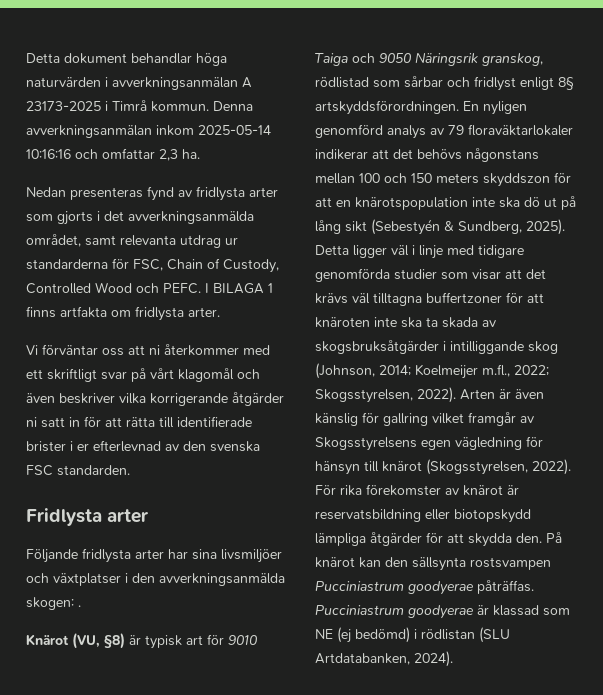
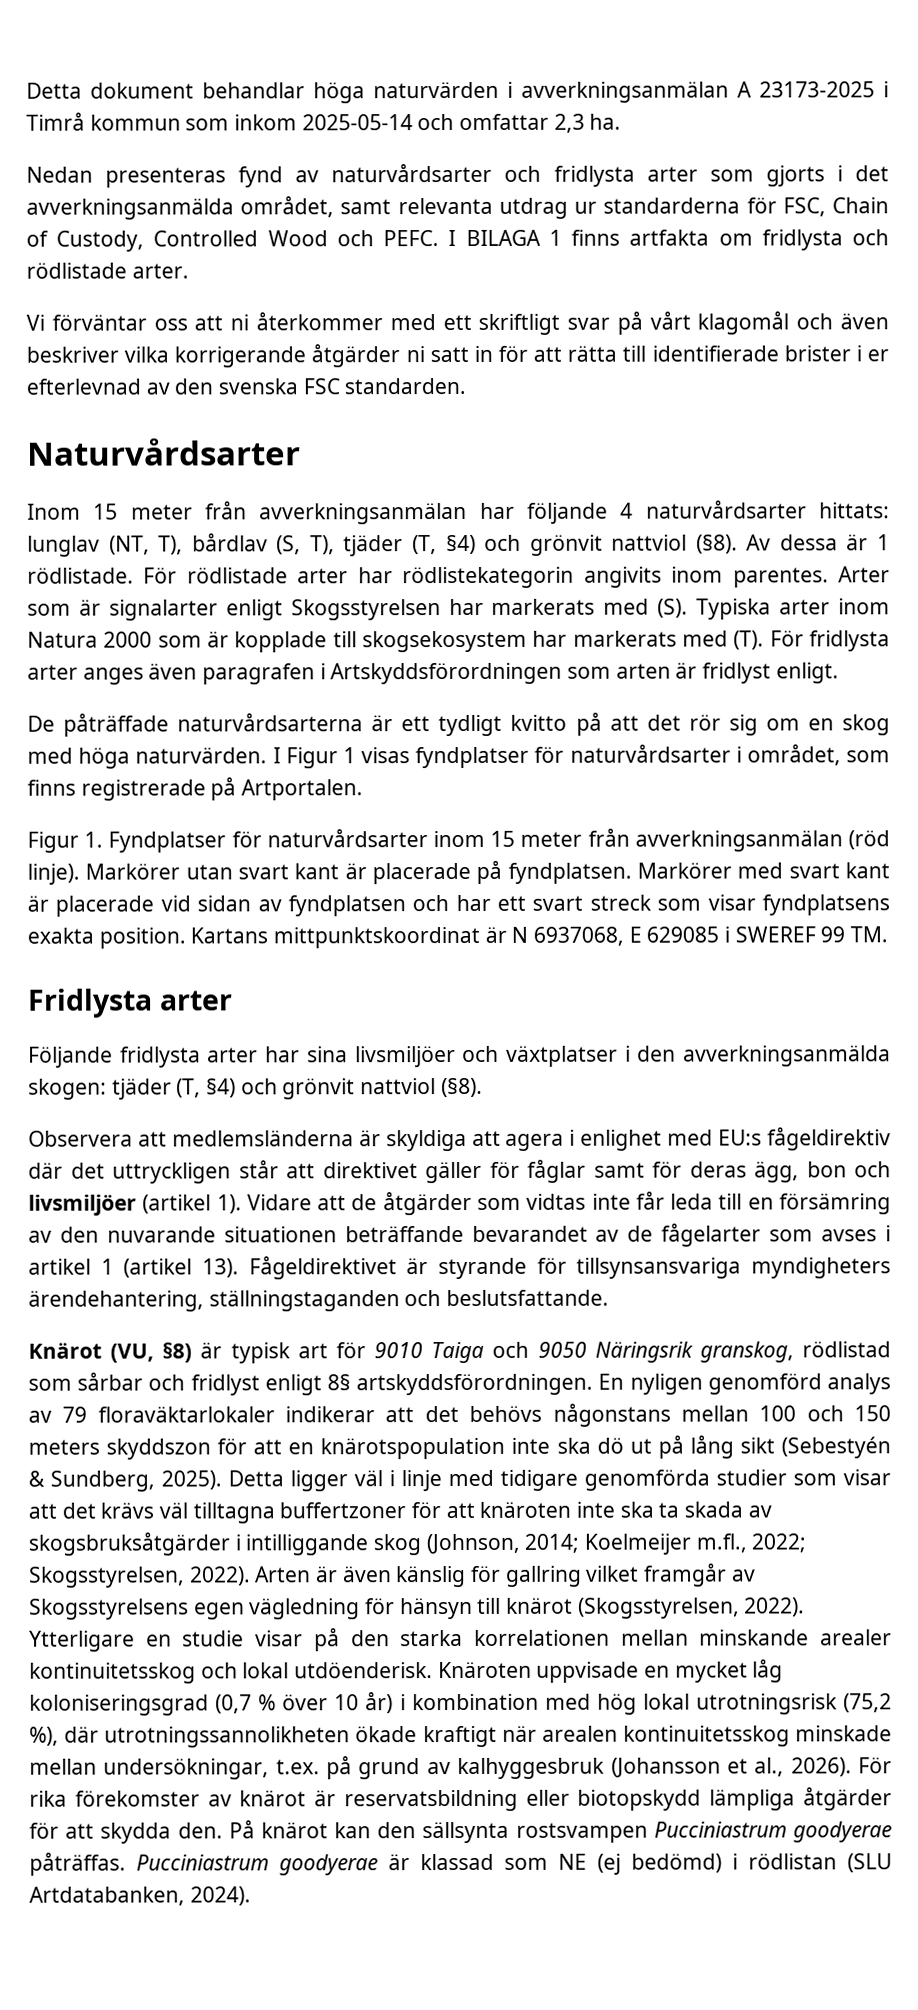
[151,101,253,112] [26,125,152,138] kommun. Denna avverkningsanmälan -> [89,114,230,131] kommun som
[26,149,71,159] 10:16:16 -> (413, 122) none
(192, 193) none -> [331,163,542,183] naturvårdsarter och
(184, 313) none -> [852,229,890,246] [26,262,127,279] och rödlistade
(130, 470) none -> [27,437,301,466] [27,500,891,525] [27,533,890,557] [27,566,891,589] [27,598,890,621] [27,630,891,653] [27,662,839,685] [27,712,890,737] [27,744,890,769] [27,777,364,801] [27,828,890,853] [27,860,890,885] [27,894,890,917] [27,926,889,949] // Naturvårdsarter // Inom 15 meter från avverkningsanmälan har följande 4 naturvårdsarter hittats: lunglav (NT, T), bårdlav (S, T), tjäder (T, §4) och grönvit nattviol (§8). Av dessa är 1 rödlistade. För rödlistade arter har rödlistekategorin angivits inom parentes. Arter som är signalarter enligt Skogsstyrelsen har markerats med (S). Typiska arter inom Natura 2000 som är kopplade till skogsekosystem har markerats med (T). För fridlysta arter anges även paragrafen i Artskyddsförordningen som arten är fridlyst enligt. // De påträffade naturvårdsarterna är ett tydligt kvitto på att det rör sig om en skog med höga naturvärden. I Figur 1 visas fyndplatser för naturvårdsarter i området, som finns registrerade på Artportalen. // Figur 1. Fyndplatser för naturvårdsarter inom 15 meter från avverkningsanmälan (röd linje). Markörer utan svart kant är placerade på fyndplatsen. Markörer med svart kant är placerade vid sidan av fyndplatsen och har ett svart streck som visar fyndplatsens exakta position. Kartans mittpunktskoordinat är N 6937068, E 629085 i SWEREF 99 TM.
[78,605,81,607] . -> [111,1077,483,1100] [28,1127,891,1152] [28,1159,891,1184] [28,1191,892,1216] [28,1223,891,1247] [28,1256,891,1280] [28,1289,610,1312] tjäder (T, §4) och grönvit nattviol (§8). // Observera att medlemsländerna är skyldiga att agera i enlighet med EU:s fågeldirektiv där det uttryckligen står att direktivet gäller för fåglar samt för deras ägg, bon och livsmiljöer (artikel 1). Vidare att de åtgärder som vidtas inte får leda till en försämring av den nuvarande situationen beträffande bevarandet av de fågelarter som avses i artikel 1 (artikel 13). Fågeldirektivet är styrande för tillsynsansvariga myndigheters ärendehantering, ställningstaganden och beslutsfattande.
(571, 467) none -> [29,1628,892,1652] [29,1659,784,1684] [29,1692,893,1716] [29,1725,892,1748] [29,1756,852,1780] Ytterligare en studie visar på den starka korrelationen mellan minskande arealer kontinuitetsskog och lokal utdöenderisk. Knäroten uppvisade en mycket låg koloniseringsgrad (0,7 % över 10 år) i kombination med hög lokal utrotningsrisk (75,2 %), där utrotningssannolikheten ökade kraftigt när arealen kontinuitetsskog minskade mellan undersökningar, t.ex. på grund av kalhyggesbruk (Johansson et al., 2026).

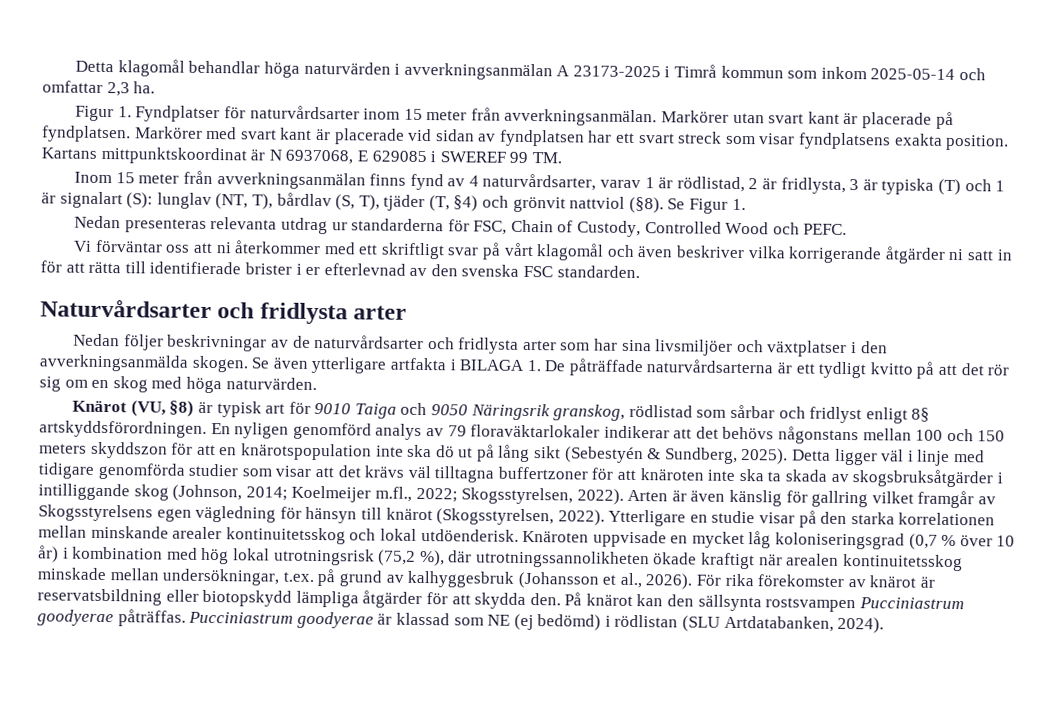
[26,82,194,99] Detta dokument -> [75,59,185,77] Detta klagomål
[26,163,890,188] [26,196,392,220] Nedan presenteras fynd av naturvårdsarter och fridlysta arter som gjorts i det avverkningsanmälda området, samt -> [75,105,954,129] [42,125,1010,151] [41,146,562,165] [74,170,1006,196] [41,191,746,214] [74,215,207,233] Figur 1. Fyndplatser för naturvårdsarter inom 15 meter från avverkningsanmälan. Markörer utan svart kant är placerade på fyndplatsen. Markörer med svart kant är placerade vid sidan av fyndplatsen har ett svart streck som visar fyndplatsens exakta position. Kartans mittpunktskoordinat är N 6937068, E 629085 i SWEREF 99 TM. // Inom 15 meter från avverkningsanmälan finns fynd av 4 naturvårdsarter, varav 1 är rödlistad, 2 är fridlysta, 3 är typiska (T) och 1 är signalart (S): lunglav (NT, T), bårdlav (S, T), tjäder (T, §4) och grönvit nattviol (§8). Se Figur 1. // Nedan presenteras
[448,229,890,251] [26,262,189,279] I BILAGA 1 finns artfakta om fridlysta och rödlistade arter. -> (848, 229) none
[27,500,891,525] [27,533,890,557] [27,566,891,589] [27,598,890,621] [27,630,891,653] [27,662,839,685] // Inom 15 meter från avverkningsanmälan har följande 4 naturvårdsarter hittats: lunglav (NT, T), bårdlav (S, T), tjäder (T, §4) och grönvit nattviol (§8). Av dessa är 1 rödlistade. För rödlistade arter har rödlistekategorin angivits inom parentes. Arter som är signalarter enligt Skogsstyrelsen har markerats med (S). Typiska arter inom Natura 2000 som är kopplade till skogsekosystem har markerats med (T). För fridlysta arter anges även paragrafen i Artskyddsförordningen som arten är fridlyst enligt. // -> [217,302,408,325] [73,333,888,358] [39,354,541,374] och fridlysta arter // Nedan följer beskrivningar av de naturvårdsarter och fridlysta arter som har sina livsmiljöer och växtplatser i den avverkningsanmälda skogen. Se även ytterligare artfakta i BILAGA 1.
[272,744,890,769] [27,777,364,801] [27,828,890,853] [27,860,890,885] [27,894,890,917] [27,926,889,949] [27,988,233,1018] [28,1045,891,1068] [28,1077,483,1100] [28,1127,891,1152] [28,1159,891,1184] [28,1191,892,1216] [28,1223,891,1247] [28,1256,891,1280] [28,1289,610,1312] I Figur 1 visas fyndplatser för naturvårdsarter i området, som finns registrerade på Artportalen. // Figur 1. Fyndplatser för naturvårdsarter inom 15 meter från avverkningsanmälan (röd linje). Markörer utan svart kant är placerade på fyndplatsen. Markörer med svart kant är placerade vid sidan av fyndplatsen och har ett svart streck som visar fyndplatsens exakta position. Kartans mittpunktskoordinat är N 6937068, E 629085 i SWEREF 99 TM. // Fridlysta arter // Följande fridlysta arter har sina livsmiljöer och växtplatser i den avverkningsanmälda skogen: tjäder (T, §4) och grönvit nattviol (§8). // Observera att medlemsländerna är skyldiga att agera i enlighet med EU:s fågeldirektiv där det uttryckligen står att direktivet gäller för fåglar samt för deras ägg, bon och livsmiljöer (artikel 1). Vidare att de åtgärder som vidtas inte får leda till en försämring av den nuvarande situationen beträffande bevarandet av de fågelarter som avses i artikel 1 (artikel 13). Fågeldirektivet är styrande för tillsynsansvariga myndigheters ärendehantering, ställningstaganden och beslutsfattande. -> (317, 384) none

